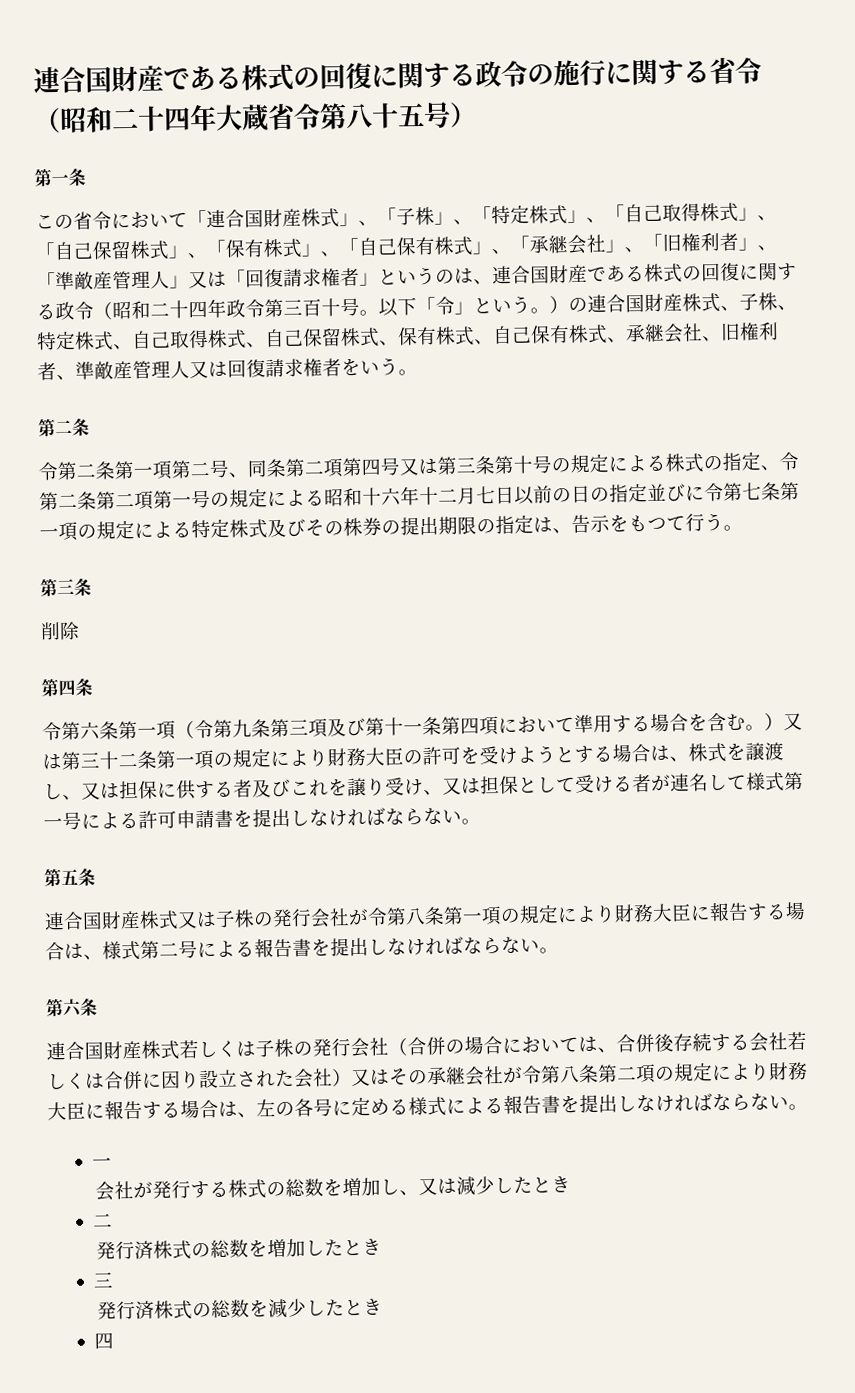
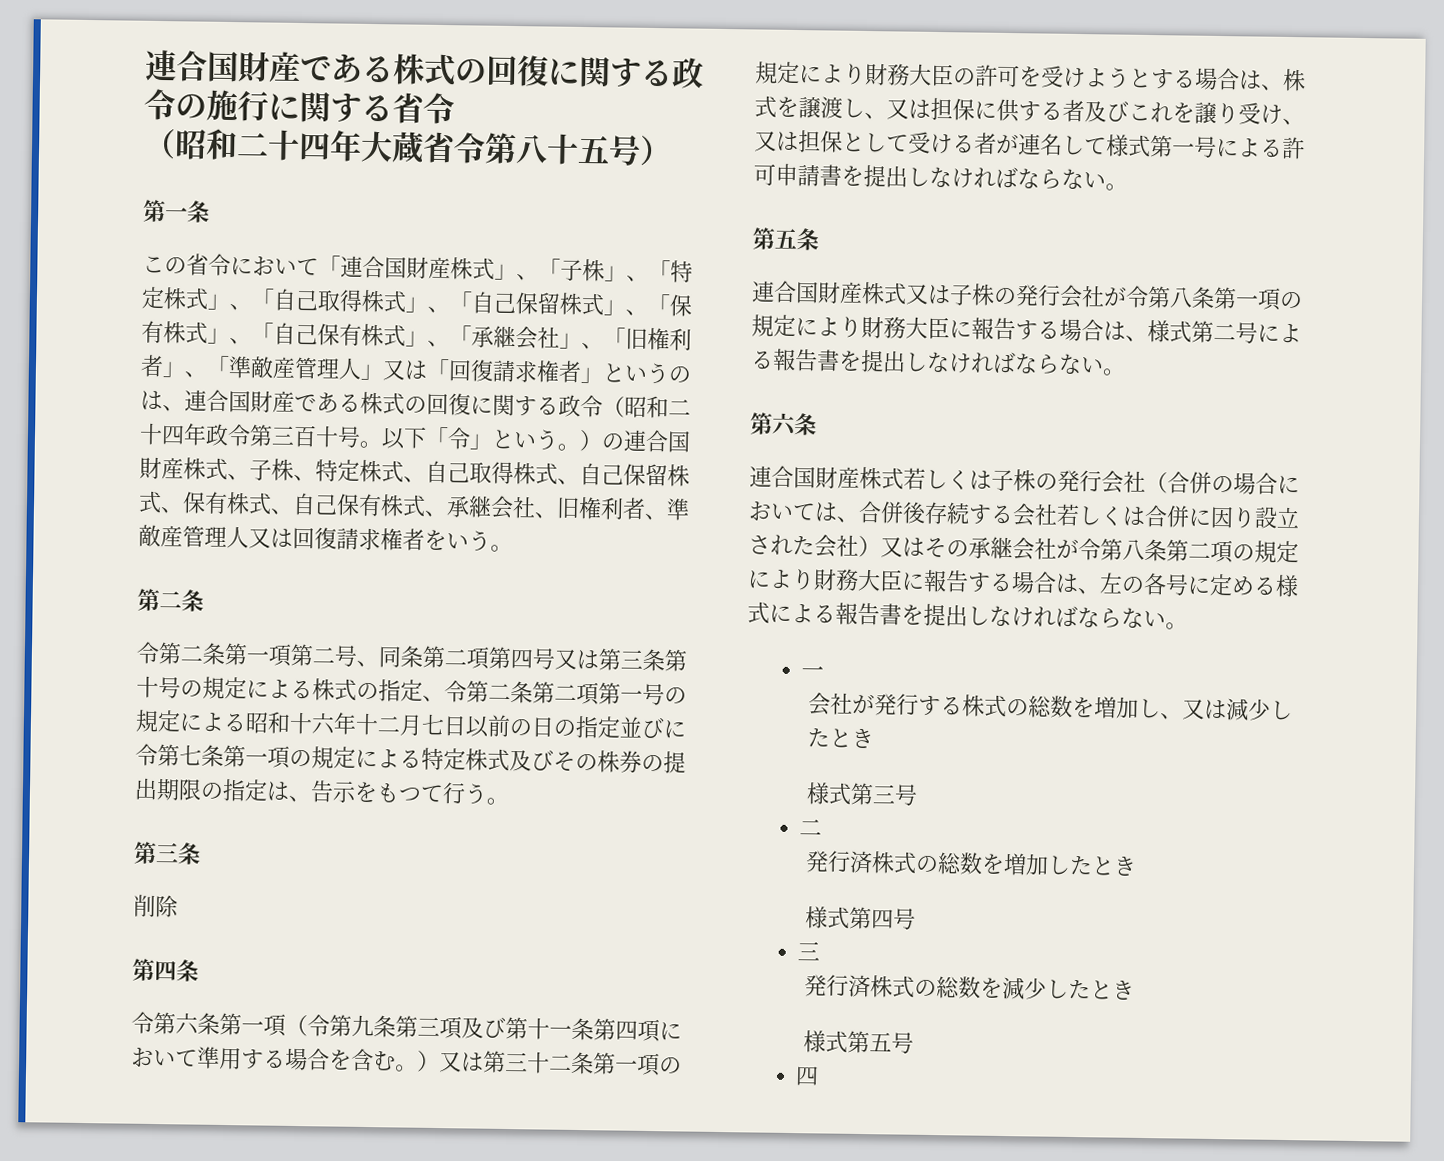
(572, 1184) none -> [806,782,919,806] // 様式第三号
(383, 1246) none -> [805,906,917,930] // 様式第四号
(384, 1306) none -> [803,1030,915,1054] // 様式第五号

